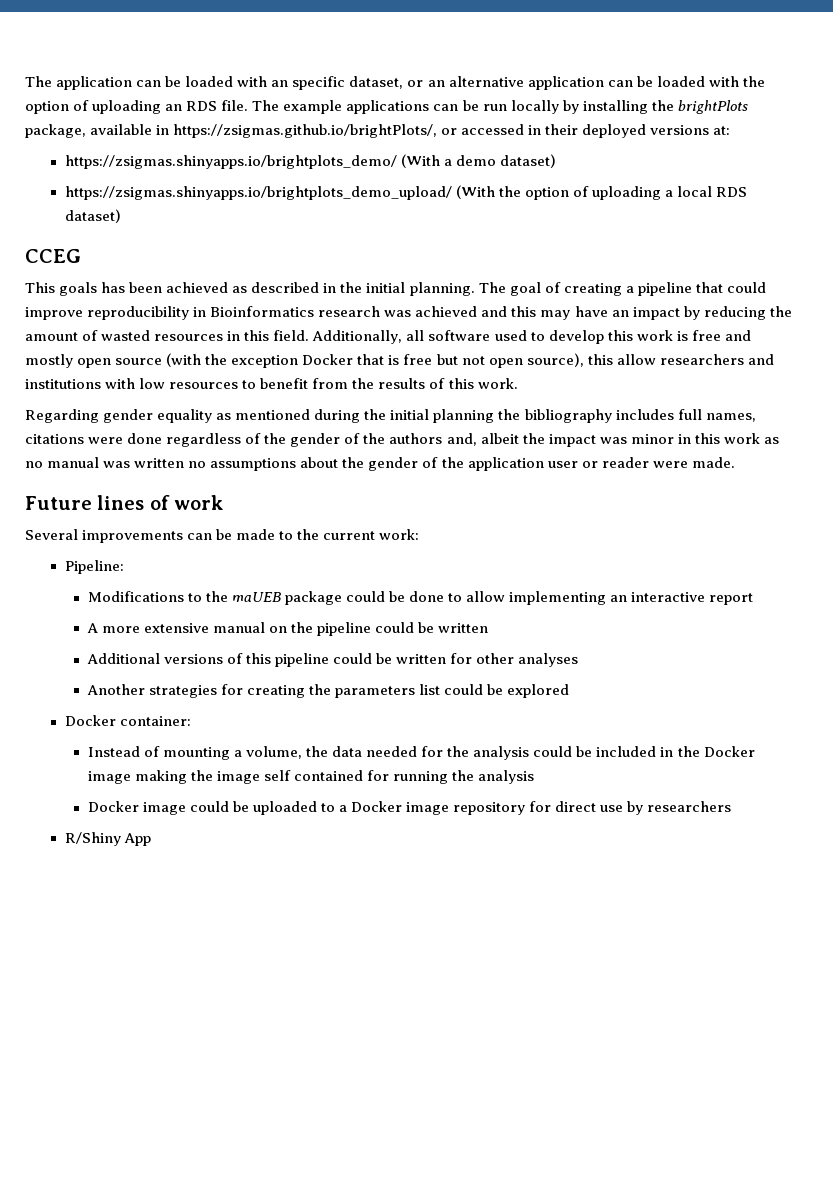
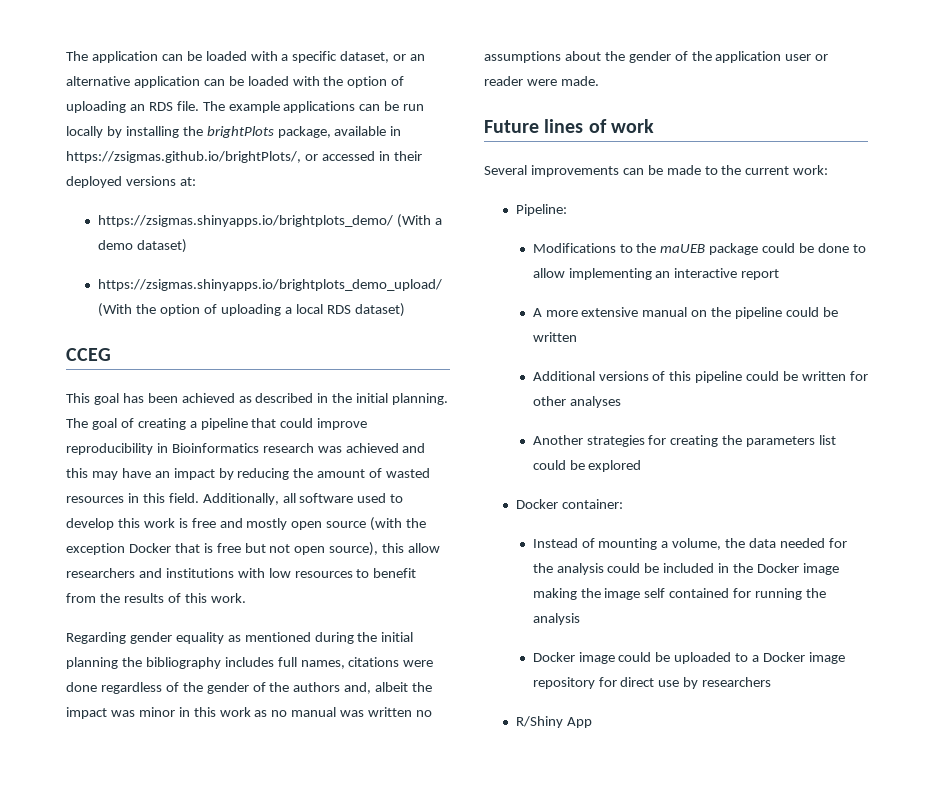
[271,80,289,87] an -> [281,54,289,61] a
[59,282,98,296] goals -> [93,393,119,405] goal

